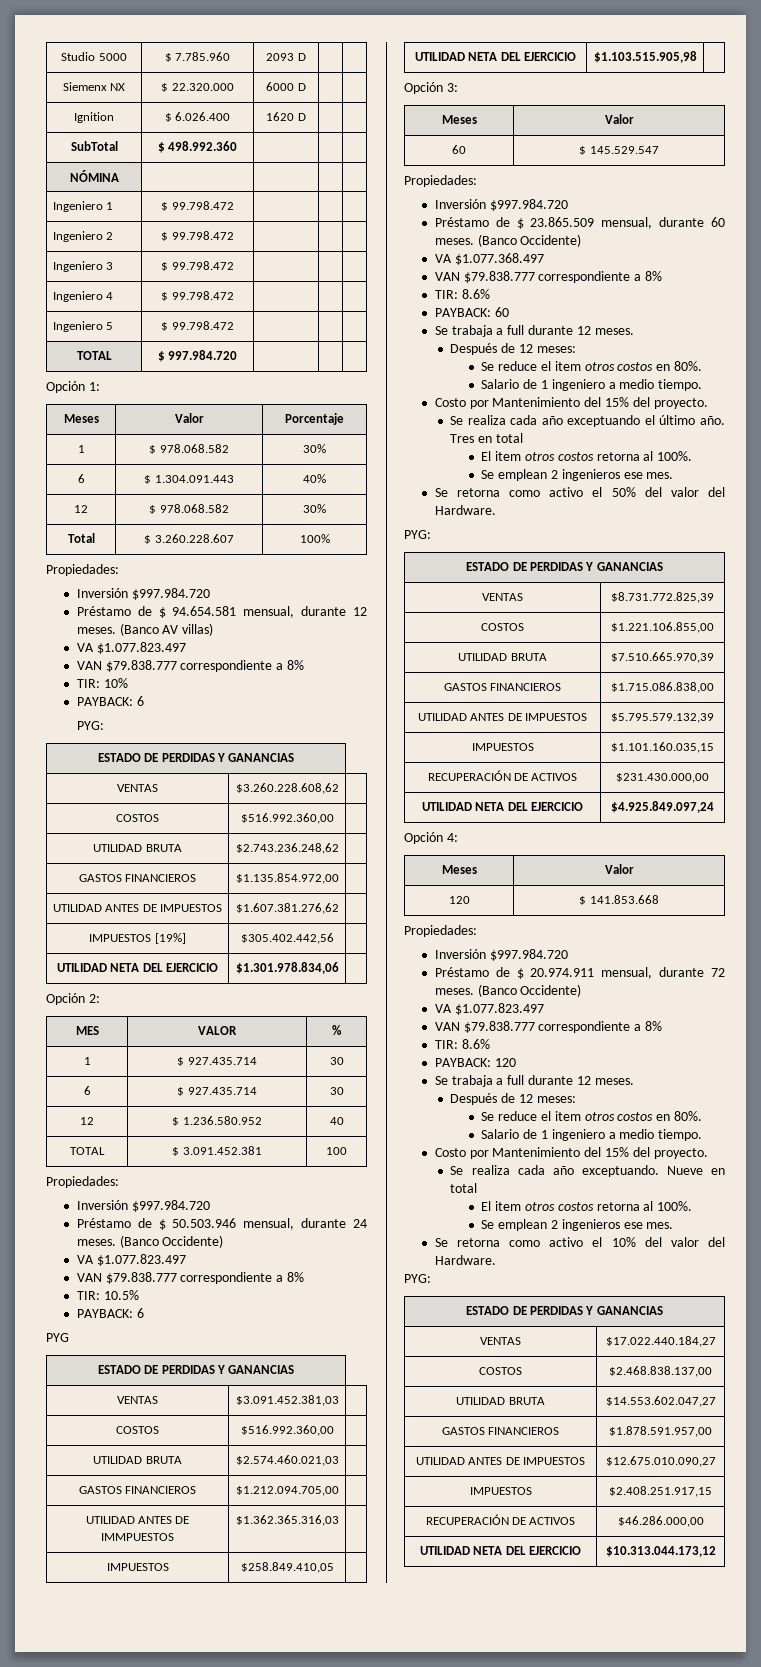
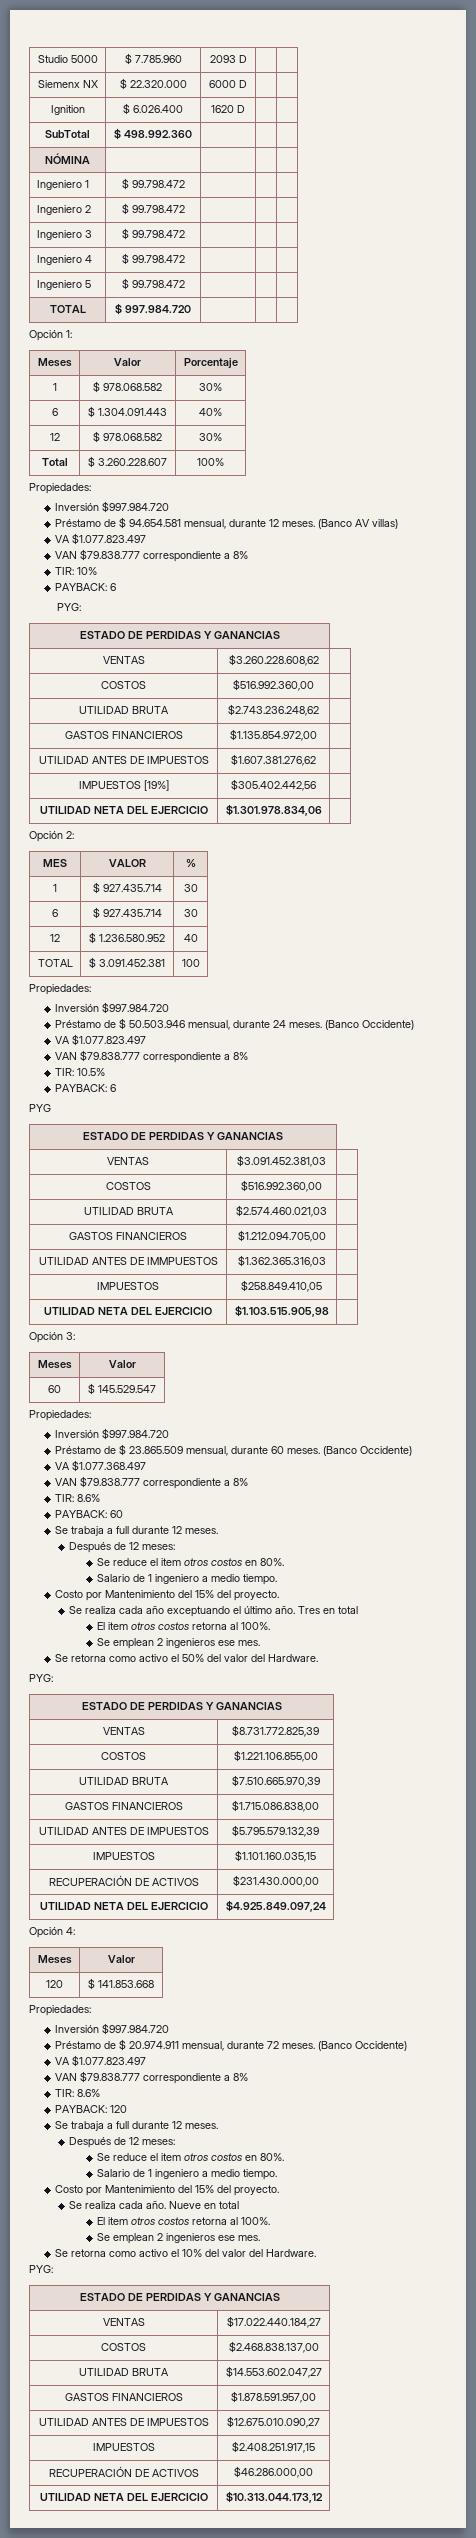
[552,1165,659,1177] año exceptuando. -> [145,2200,166,2209] año.

